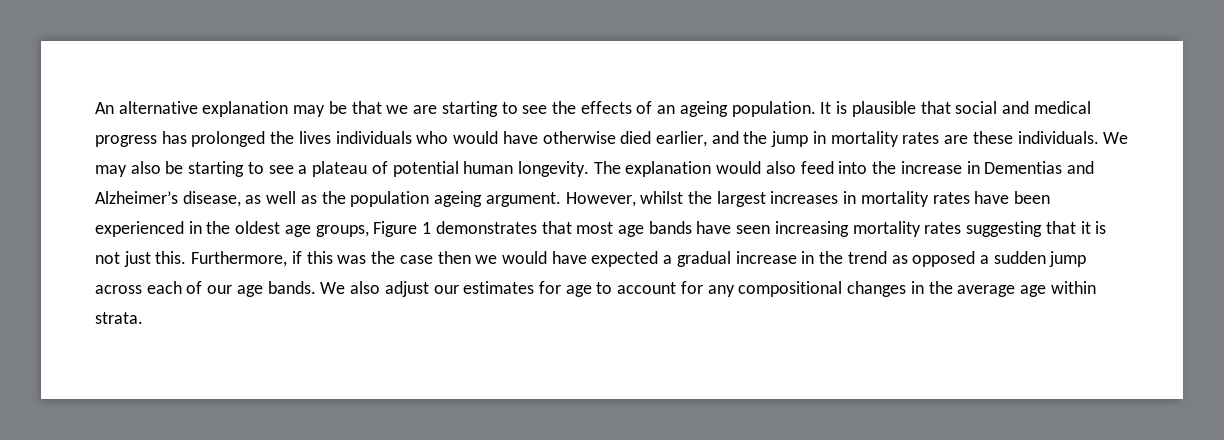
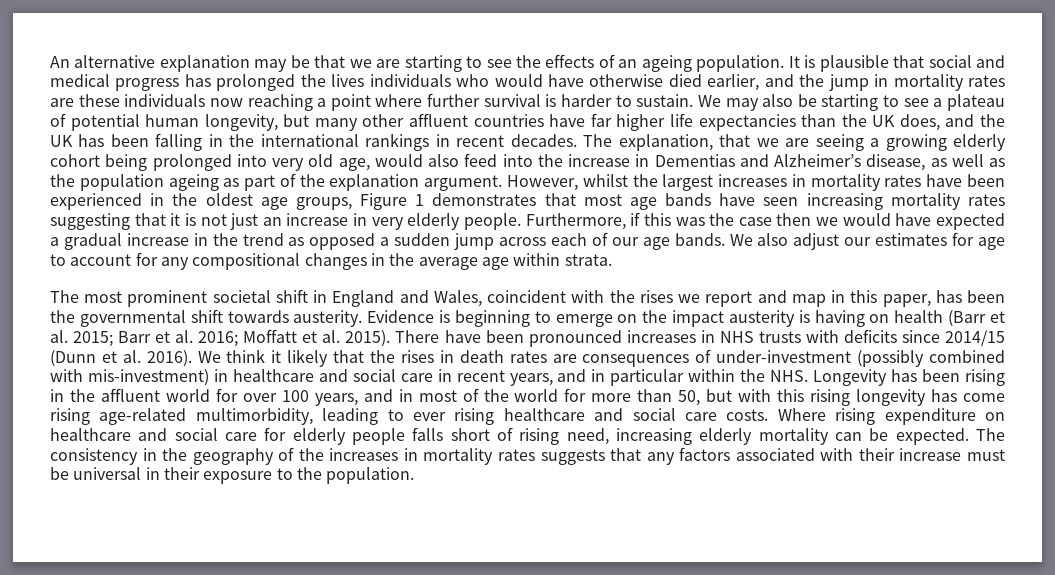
[1017,131,1099,144] individuals. -> [124,93,694,111] individuals now reaching a point where further survival is harder to sustain.
[517,161,712,177] longevity. The explanation -> [204,113,1005,131] [50,133,1007,151] [50,154,370,171] longevity, but many other affluent countries have far higher life expectancies than the UK does, and the UK has been falling in the international rankings in recent decades. The explanation, that we are seeing a growing elderly cohort being prolonged into very old age,
(483, 199) none -> [223,173,420,191] as part of the explanation
[155,251,187,264] this. -> [262,213,521,230] an increase in very elderly people.
(143, 318) none -> [50,289,1005,307] [50,309,1006,327] [50,329,1005,347] [50,349,1006,367] [50,369,1005,386] [50,388,1006,406] [50,408,1005,425] [50,427,1006,445] [50,447,1005,465] [50,467,415,484] // The most prominent societal shift in England and Wales, coincident with the rises we report and map in this paper, has been the governmental shift towards austerity. Evidence is beginning to emerge on the impact austerity is having on health (Barr et al. 2015; Barr et al. 2016; Moffatt et al. 2015). There have been pronounced increases in NHS trusts with deficits since 2014/15 (Dunn et al. 2016). We think it likely that the rises in death rates are consequences of under-investment (possibly combined with mis-investment) in healthcare and social care in recent years, and in particular within the NHS. Longevity has been rising in the affluent world for over 100 years, and in most of the world for more than 50, but with this rising longevity has come rising age-related multimorbidity, leading to ever rising healthcare and social care costs. Where rising expenditure on healthcare and social care for elderly people falls short of rising need, increasing elderly mortality can be expected. The consistency in the geography of the increases in mortality rates suggests that any factors associated with their increase must be universal in their exposure to the population.

